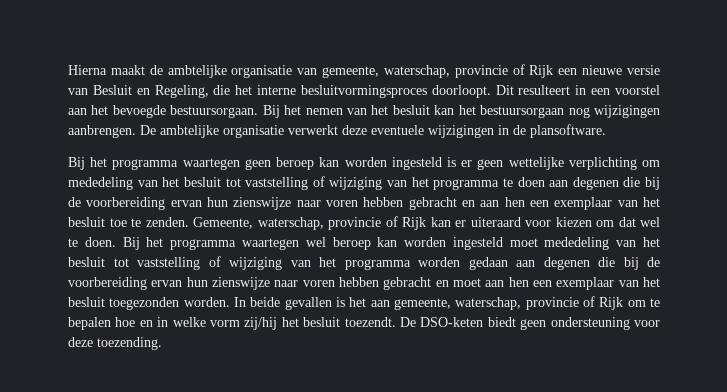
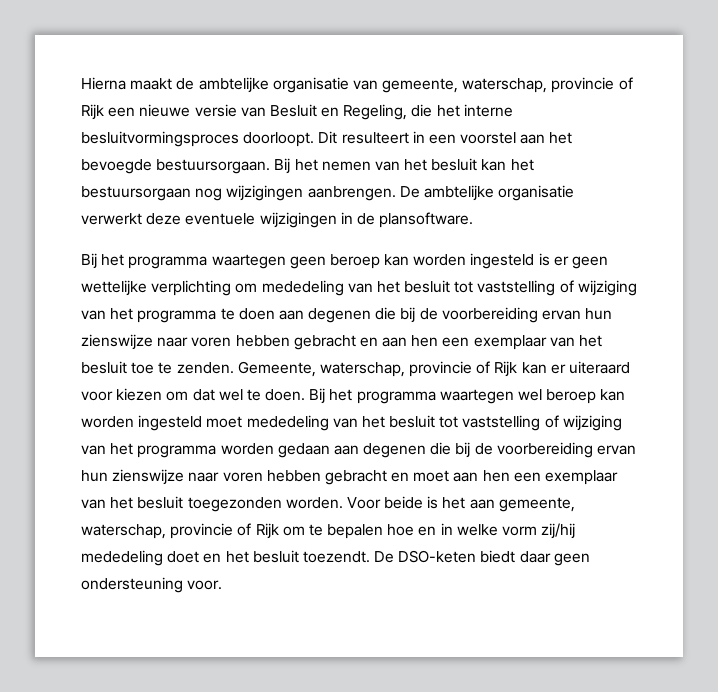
[234,297,332,310] In beide gevallen -> [346,496,424,509] Voor beide
(278, 323) none -> [81,550,222,566] mededeling doet en
(516, 322) none -> [519,551,551,563] daar
[633,320,660,327] [68,337,162,350] voor deze toezending. -> [187,580,223,590] voor.

